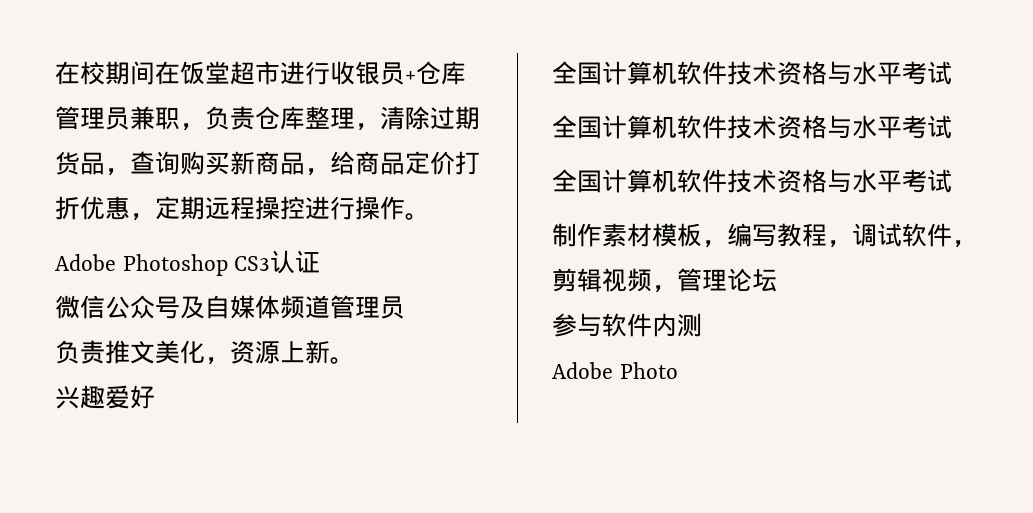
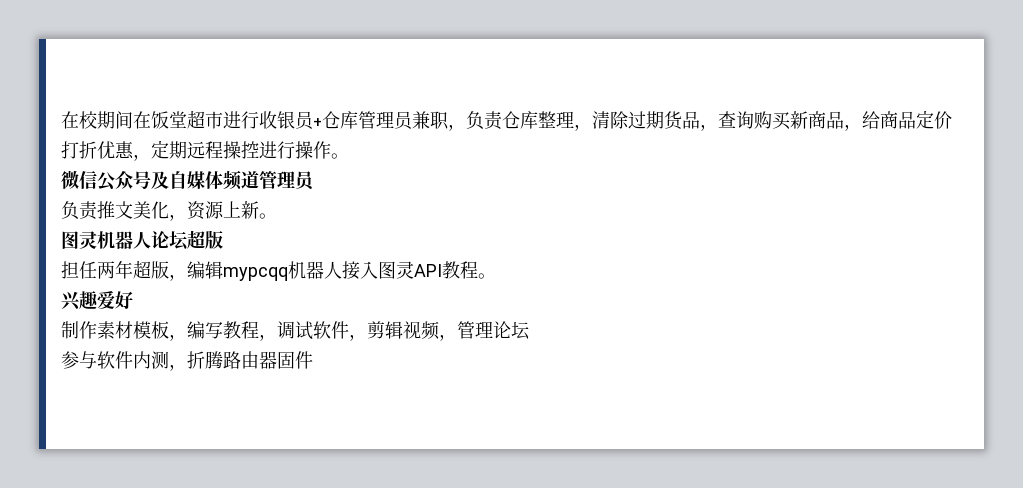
[55,250,321,276] // Adobe Photoshop CS3认证 -> (349, 156) none
[55,385,155,409] [552,61,952,85] [552,115,952,139] [552,169,952,193] 兴趣爱好 // 全国计算机软件技术资格与水平考试 // 全国计算机软件技术资格与水平考试 // 全国计算机软件技术资格与水平考试 -> [61,230,223,251] [61,260,496,281] [61,291,133,311] 图灵机器人论坛超版 // 担任两年超版，编辑mypcqq机器人接入图灵API教程。 // 兴趣爱好
[552,362,678,379] // Adobe Photo -> [169,351,313,371] ，折腾路由器固件

